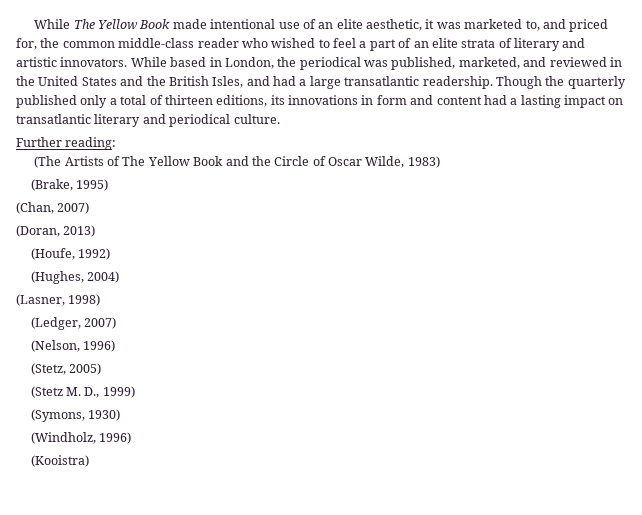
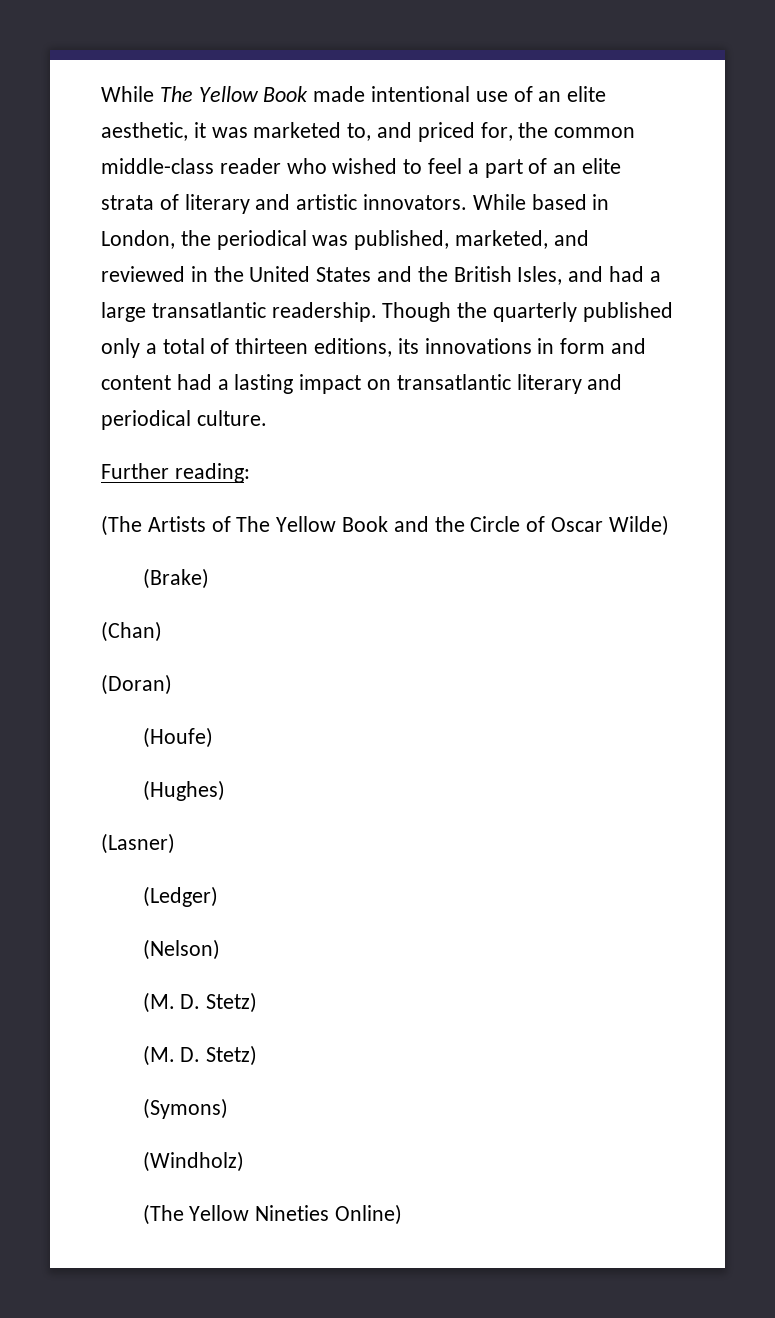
[365,156,440,168] [30,179,108,191] [16,202,90,214] [16,225,96,237] [30,248,110,260] [30,271,119,284] [16,294,101,306] [30,317,116,330] [30,340,115,352] [30,363,101,375] [30,386,135,398] [30,409,120,422] [30,432,131,444] [30,455,89,467] Wilde, 1983) // (Brake, 1995) // (Chan, 2007) // (Doran, 2013) // (Houfe, 1992) // (Hughes, 2004) // (Lasner, 1998) // (Ledger, 2007) // (Nelson, 1996) // (Stetz, 2005) // (Stetz M. D., 1999) // (Symons, 1930) // (Windholz, 1996) // (Kooistra) -> [608,515,669,536] [142,568,209,589] [101,621,162,642] [101,674,172,695] [142,727,213,748] [142,780,225,801] [101,833,175,854] [142,886,218,907] [142,939,220,960] [142,992,258,1013] [142,1045,258,1066] [142,1098,228,1119] [142,1151,244,1172] [142,1204,403,1225] Wilde) // (Brake) // (Chan) // (Doran) // (Houfe) // (Hughes) // (Lasner) // (Ledger) // (Nelson) // (M. D. Stetz) // (M. D. Stetz) // (Symons) // (Windholz) // (The Yellow Nineties Online)

